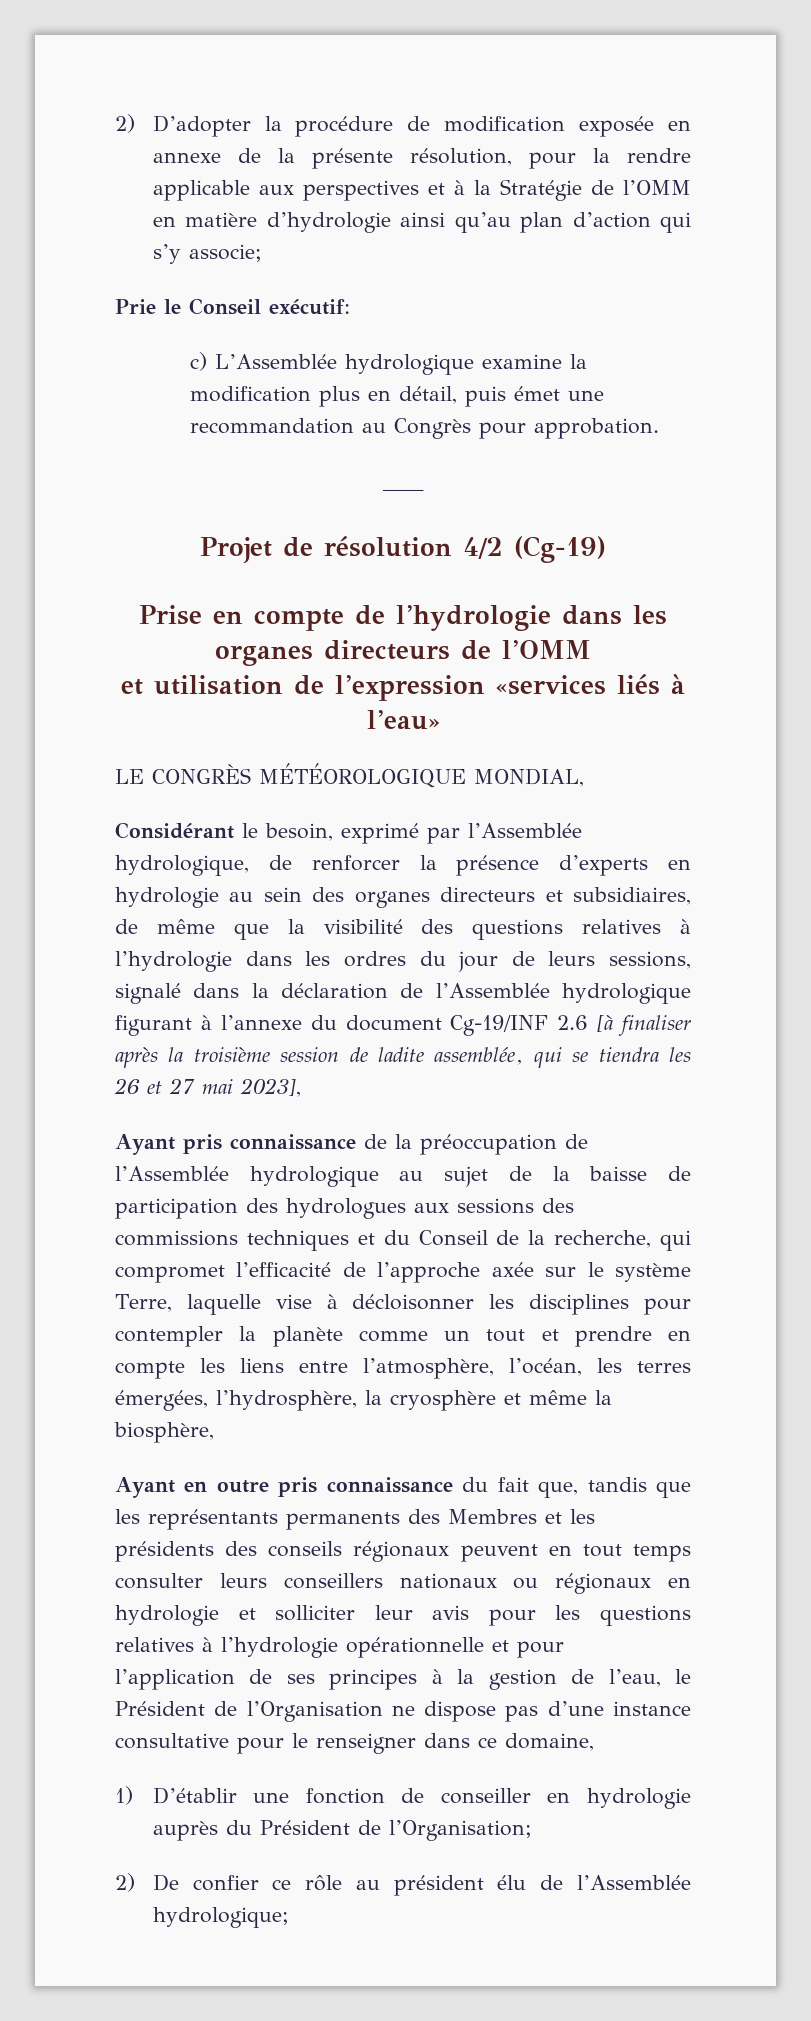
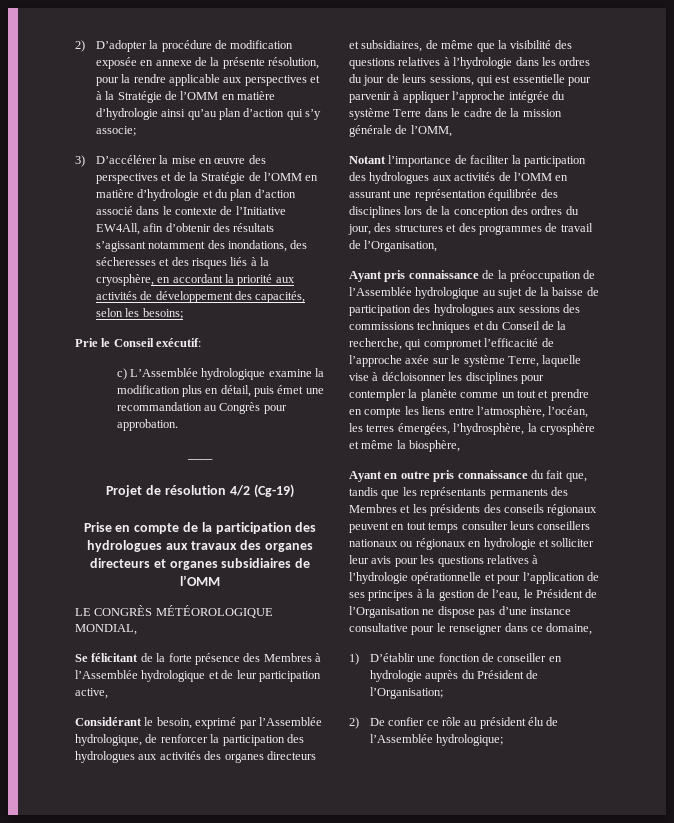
(262, 253) none -> [75,155,266,167] [95,172,319,184] [95,189,296,201] [95,206,286,215] [95,223,275,235] [95,240,308,252] [95,257,270,269] [95,274,295,286] [95,291,306,303] [95,308,183,319] // 3) D’accélérer la mise en œuvre des perspectives et de la Stratégie de l’OMM en matière d’hydrologie et du plan d’action associé dans le contexte de l’Initiative EW4All, afin d’obtenir des résultats s’agissant notamment des inondations, des sécheresses et des risques liés à la cryosphère, en accordant la priorité aux activités de développement des capacités, selon les besoins;
[396,605,667,631] [215,640,591,666] [121,674,685,701] [366,710,440,730] [115,763,584,788] l’hydrologie dans les organes directeurs de l’OMM // et utilisation de l’expression «services liés à l’eau» // LE CONGRÈS MÉTÉOROLOGIQUE MONDIAL, -> [201,522,317,534] [87,540,313,552] [89,558,311,570] [180,575,220,586] [75,605,273,618] [75,624,137,635] [75,653,321,665] [75,670,321,682] [75,688,108,699] la participation des hydrologues aux travaux des organes directeurs et organes subsidiaires de l’OMM // LE CONGRÈS MÉTÉOROLOGIQUE MONDIAL, // Se félicitant de la forte présence des Membres à l’Assemblée hydrologique et de leur participation active,
[456,855,691,876] [115,887,302,908] présence d’experts en hydrologie au sein -> [222,734,304,746] [75,751,201,763] participation des hydrologues aux activités
[115,983,691,1004] [115,1014,691,1036] [115,1047,691,1068] [114,1078,301,1097] signalé dans la déclaration de l’Assemblée hydrologique figurant à l’annexe du document Cg-19/INF 2.6 [à finaliser après la troisième session de ladite assemblée, qui se tiendra les 26 et 27 mai 2023], -> [476,74,591,86] [349,91,565,103] [349,108,562,120] [349,125,452,137] [349,155,586,167] [349,172,569,184] [349,189,558,201] [349,206,579,218] [348,223,593,235] [349,240,438,252] qui est essentielle pour parvenir à appliquer l’approche intégrée du système Terre dans le cadre de la mission générale de l’OMM, // Notant l’importance de faciliter la participation des hydrologues aux activités de l’OMM en assurant une représentation équilibrée des disciplines lors de la conception des ordres du jour, des structures et des programmes de travail de l’Organisation,

